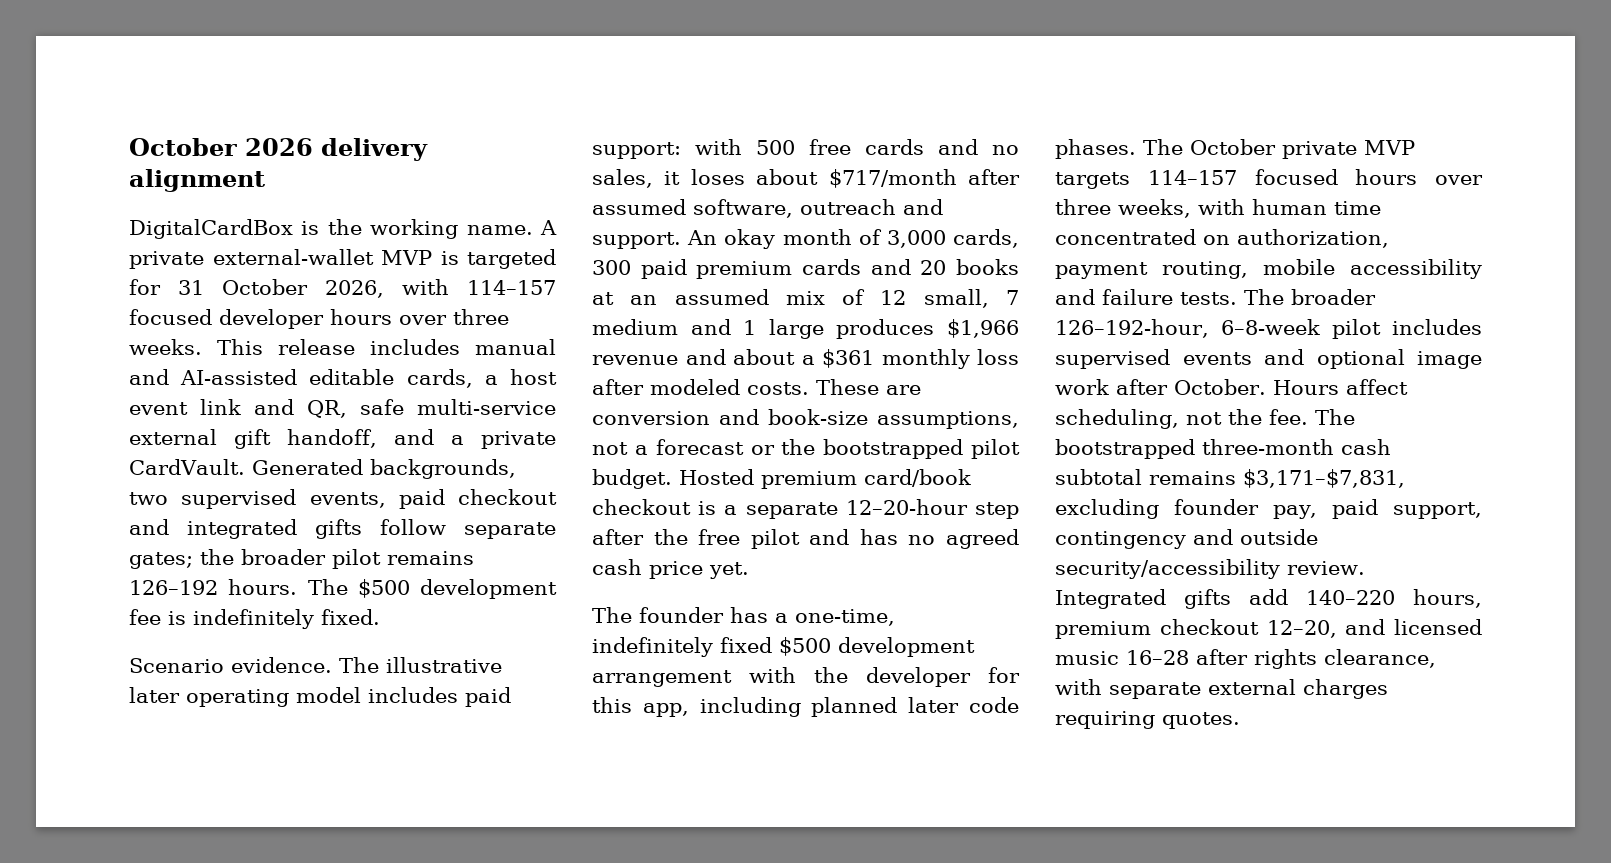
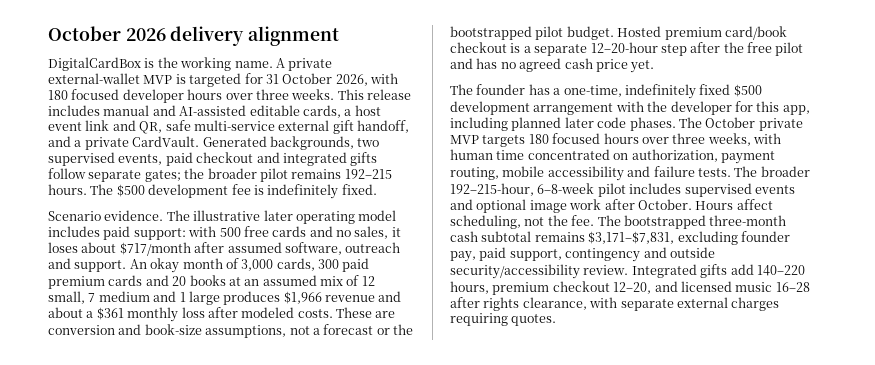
[467,280,556,295] 114–157 -> [48,90,68,100] 180
[129,580,218,595] 126–192 -> [344,169,392,179] 192–215
[1147,170,1237,185] 114–157 -> [528,134,549,144] 180
[1055,319,1209,338] 126–192-hour, -> [450,183,534,196] 192–215-hour,

